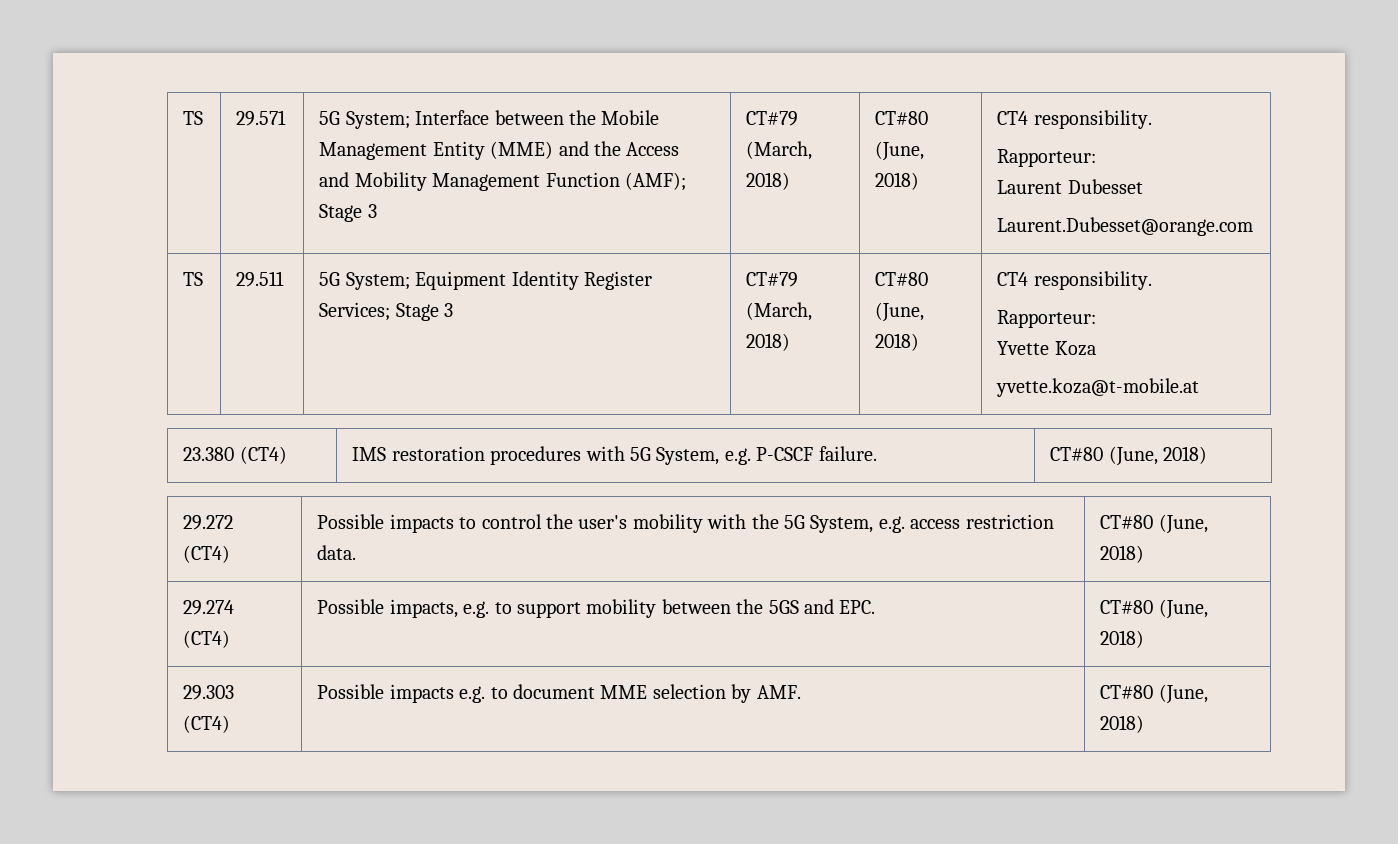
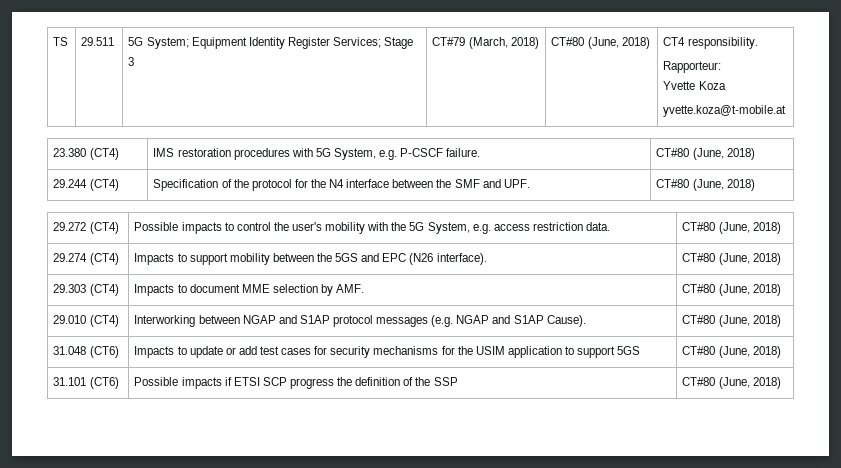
[183,111,204,125] [236,110,287,126] [319,110,660,129] [319,141,680,160] [319,172,686,191] [319,204,377,222] [746,111,799,126] [746,141,813,160] [746,172,791,190] [875,111,929,125] [875,141,925,161] [875,172,920,190] [997,110,1152,129] [997,149,1097,167] [997,179,1143,194] [997,217,1254,236] [183,272,204,286] TS | 29.571 | 5G System; Interface between the Mobile Management Entity (MME) and the Access and Mobility Management Function (AMF); Stage 3 | CT#79 (March, 2018) | CT#80 (June, 2018) | CT4 responsibility. // Rapporteur: // Laurent Dubesset // Laurent.Dubesset@orange.com // TS -> [53,37,69,46] TS
(1208, 455) none -> [53,179,119,191] [153,179,530,191] [656,179,755,191] // 29.244 (CT4) | Specification of the protocol for the N4 interface between the SMF and UPF. | CT#80 (June, 2018)
[317,599,490,618] Possible impacts, e.g. -> [134,253,175,265] Impacts
[839,600,876,614] EPC. -> [382,253,487,265] EPC (N26 interface).
[317,684,486,703] Possible impacts e.g. -> [134,284,175,296] Impacts
(1145, 724) none -> [53,315,119,327] [134,315,586,327] [682,315,781,327] [53,346,119,358] [134,346,641,358] [682,346,781,358] [53,377,119,389] [134,377,458,389] [682,377,781,389] // 29.010 (CT4) | Interworking between NGAP and S1AP protocol messages (e.g. NGAP and S1AP Cause). | CT#80 (June, 2018) // 31.048 (CT6) | Impacts to update or add test cases for security mechanisms for the USIM application to support 5GS | CT#80 (June, 2018) // 31.101 (CT6) | Possible impacts if ETSI SCP progress the definition of the SSP | CT#80 (June, 2018)

